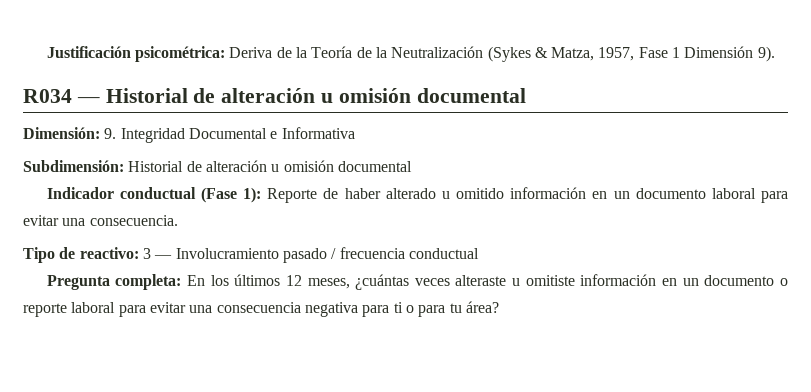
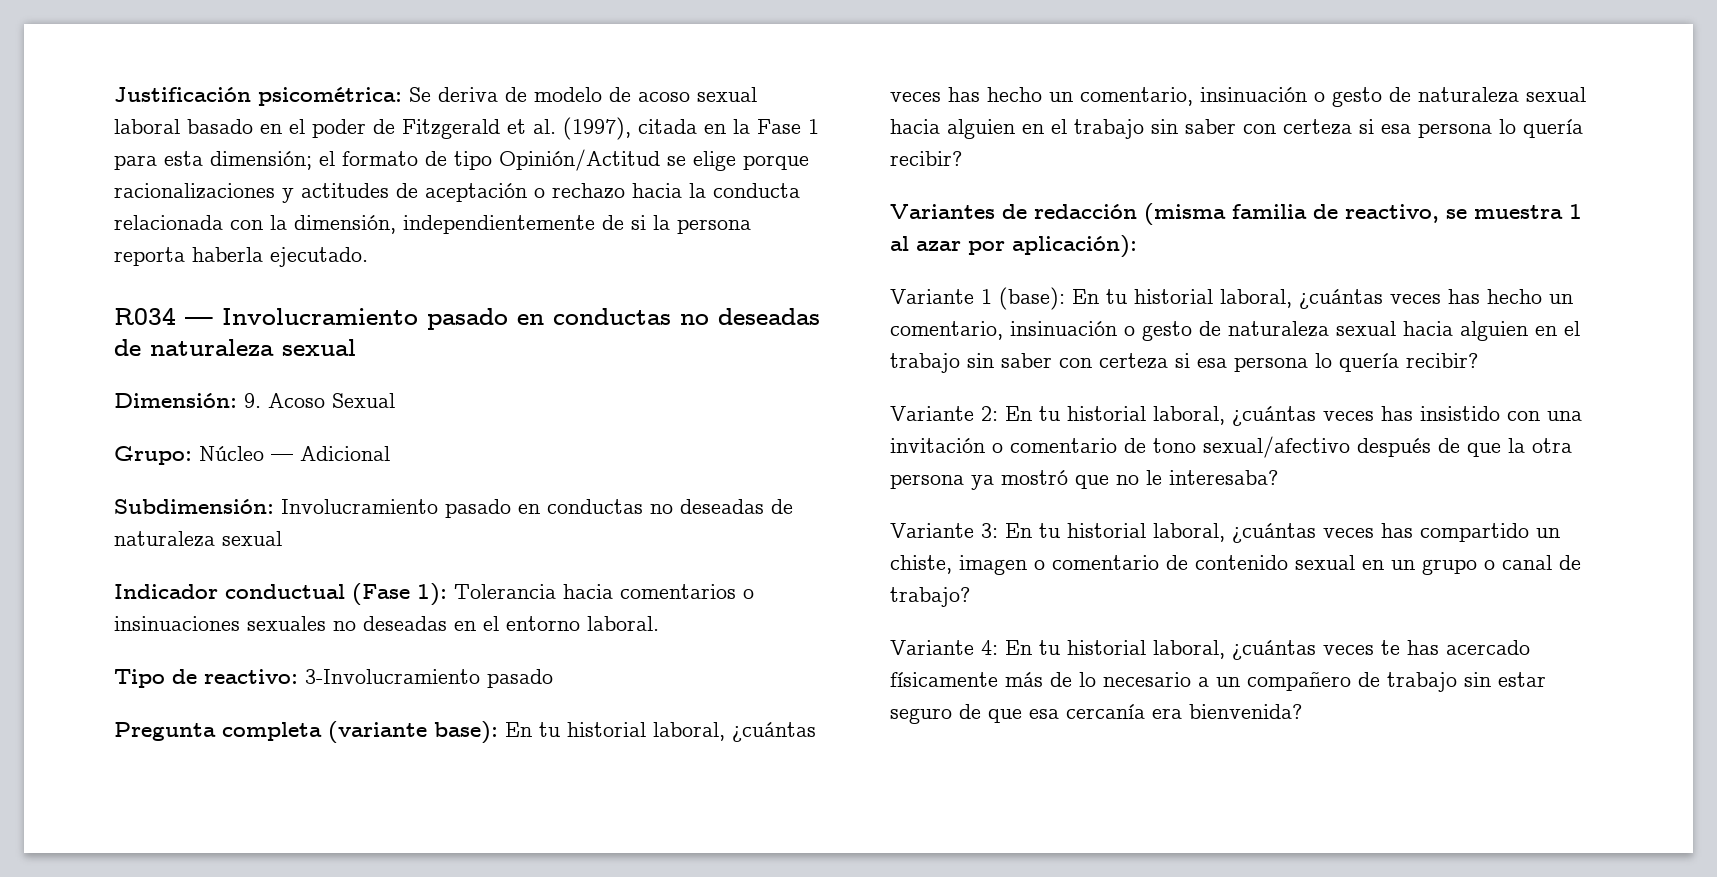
[229,46,775,62] [23,88,526,103] [23,127,355,143] [23,160,412,172] [46,187,788,203] [23,215,178,226] [23,247,479,263] [46,274,789,290] [23,301,499,317] Deriva de la Teoría de la Neutralización (Sykes & Matza, 1957, Fase 1 Dimensión 9). // R034 — Historial de alteración u omisión documental // Dimensión: 9. Integridad Documental e Informativa // Subdimensión: Historial de alteración u omisión documental // Indicador conductual (Fase 1): Reporte de haber alterado u omitido información en un documento laboral para evitar una consecuencia. // Tipo de reactivo: 3 — Involucramiento pasado / frecuencia conductual // Pregunta completa: En los últimos 12 meses, ¿cuántas veces alteraste u omitiste información en un documento o reporte laboral para evitar una consecuencia negativa para ti o para tu área? -> [409,87,757,102] [114,117,819,140] [114,149,809,171] [114,183,800,203] [114,215,751,234] [114,247,368,267] [114,307,820,330] [114,339,356,356] [114,393,395,408] [114,446,390,465] [114,499,793,518] [114,531,282,547] [114,583,754,606] [114,616,659,631] [114,669,553,688] [114,721,816,744] [890,87,1586,107] [890,119,1583,139] [890,151,962,166] [890,203,1582,225] [890,235,1137,258] [890,287,1573,310] [890,321,1580,341] [890,353,1478,373] [890,406,1582,426] [890,436,1572,458] [890,470,1278,490] [890,523,1560,543] [890,555,1581,575] [890,587,970,607] [890,640,1530,660] [890,671,1546,692] [890,704,1302,724] Se deriva de modelo de acoso sexual laboral basado en el poder de Fitzgerald et al. (1997), citada en la Fase 1 para esta dimensión; el formato de tipo Opinión/Actitud se elige porque racionalizaciones y actitudes de aceptación o rechazo hacia la conducta relacionada con la dimensión, independientemente de si la persona reporta haberla ejecutado. // R034 — Involucramiento pasado en conductas no deseadas de naturaleza sexual // Dimensión: 9. Acoso Sexual // Grupo: Núcleo — Adicional // Subdimensión: Involucramiento pasado en conductas no deseadas de naturaleza sexual // Indicador conductual (Fase 1): Tolerancia hacia comentarios o insinuaciones sexuales no deseadas en el entorno laboral. // Tipo de reactivo: 3-Involucramiento pasado // Pregunta completa (variante base): En tu historial laboral, ¿cuántas veces has hecho un comentario, insinuación o gesto de naturaleza sexual hacia alguien en el trabajo sin saber con certeza si esa persona lo quería recibir? // Variantes de redacción (misma familia de reactivo, se muestra 1 al azar por aplicación): // Variante 1 (base): En tu historial laboral, ¿cuántas veces has hecho un comentario, insinuación o gesto de naturaleza sexual hacia alguien en el trabajo sin saber con certeza si esa persona lo quería recibir? // Variante 2: En tu historial laboral, ¿cuántas veces has insistido con una invitación o comentario de tono sexual/afectivo después de que la otra persona ya mostró que no le interesaba? // Variante 3: En tu historial laboral, ¿cuántas veces has compartido un chiste, imagen o comentario de contenido sexual en un grupo o canal de trabajo? // Variante 4: En tu historial laboral, ¿cuántas veces te has acercado físicamente más de lo necesario a un compañero de trabajo sin estar seguro de que esa cercanía era bienvenida?

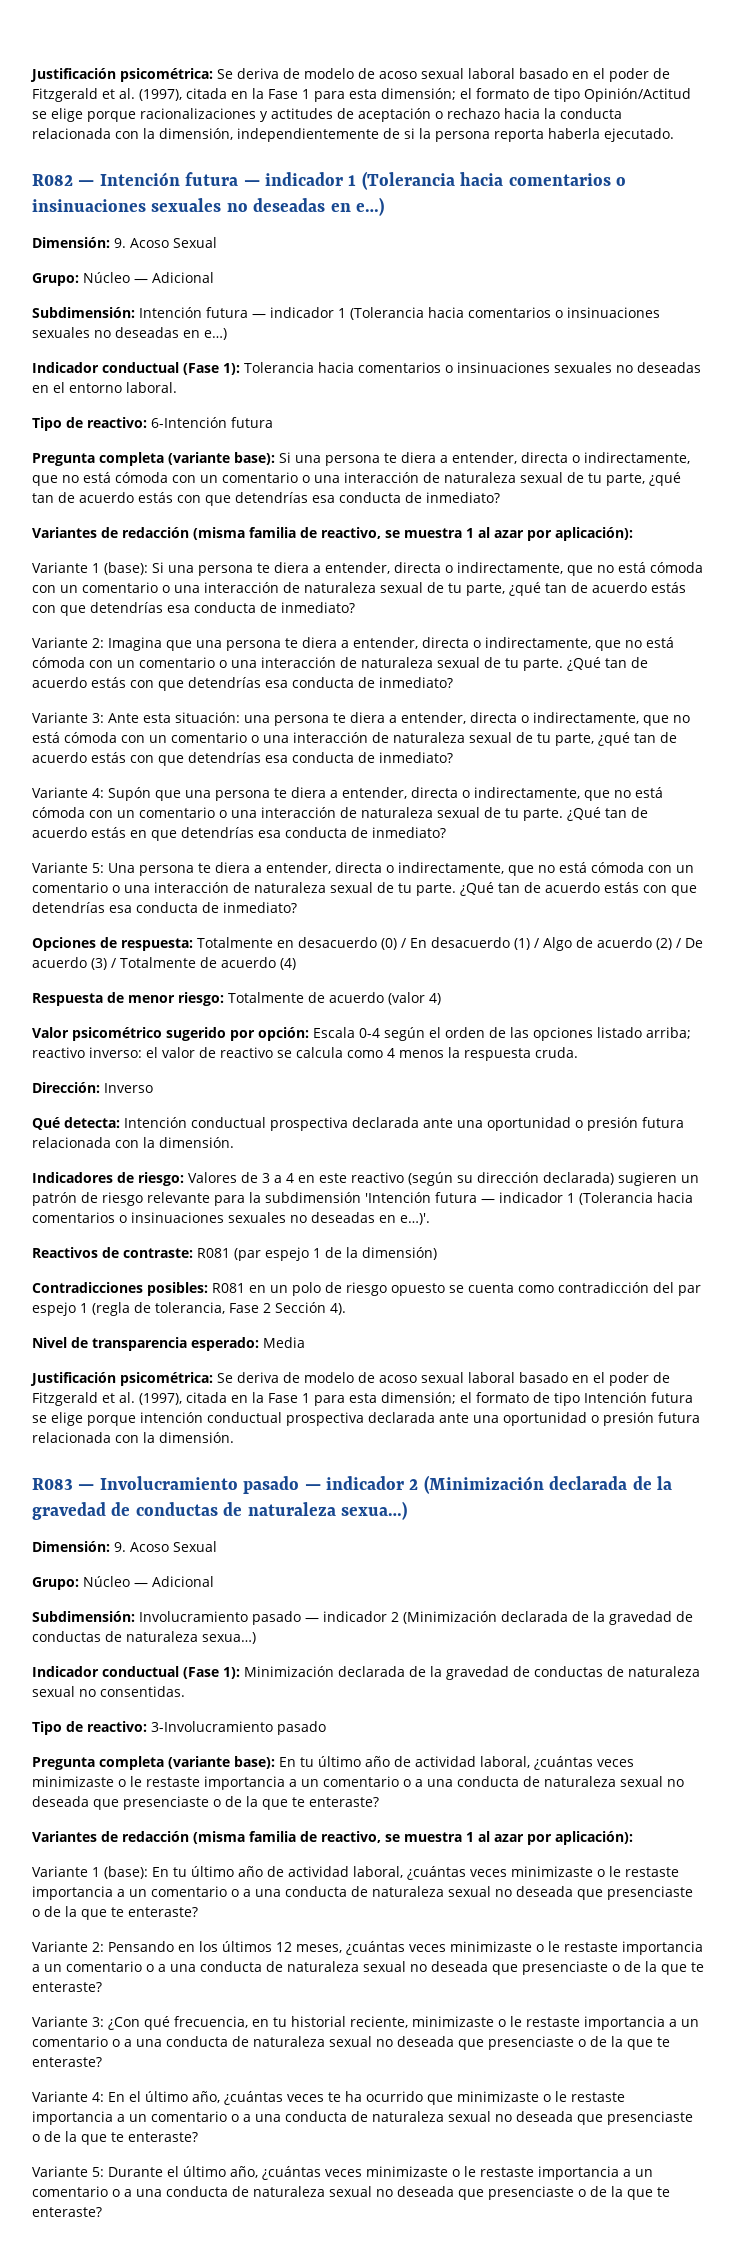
[114,307,820,330] [114,339,356,356] [114,393,395,408] [114,446,390,465] [114,499,793,518] [114,531,282,547] R034 — Involucramiento pasado en conductas no deseadas de naturaleza sexual // Dimensión: 9. Acoso Sexual // Grupo: Núcleo — Adicional // Subdimensión: Involucramiento pasado en conductas no deseadas de naturaleza sexual -> [32,171,626,190] [32,197,384,216] [32,237,217,248] [32,272,214,286] [32,307,660,320] [32,327,227,340] R082 — Intención futura — indicador 1 (Tolerancia hacia comentarios o insinuaciones sexuales no deseadas en e…) // Dimensión: 9. Acoso Sexual // Grupo: Núcleo — Adicional // Subdimensión: Intención futura — indicador 1 (Tolerancia hacia comentarios o insinuaciones sexuales no deseadas en e…)
(659, 623) none -> [32,417,273,431] [32,452,690,466] [32,472,681,486] [32,492,500,506] [32,527,633,541] [32,562,703,576] [32,582,686,596] [32,602,355,616] [32,637,674,651] [32,657,648,671] [32,677,453,691] [32,712,690,726] [32,732,677,746] [32,752,453,766] [32,787,663,801] [32,807,648,821] [32,827,446,841] [32,862,694,876] [32,882,697,896] [32,902,297,913] [32,937,703,951] [32,957,296,970] [32,992,441,1006] [32,1027,691,1041] [32,1047,578,1061] [32,1082,153,1093] [32,1117,684,1131] [32,1137,234,1148] [32,1172,699,1186] [32,1192,693,1206] [32,1212,430,1225] [32,1247,437,1261] [32,1282,701,1296] [32,1302,346,1316] [32,1337,305,1351] [30,1372,670,1386] [32,1392,693,1406] [32,1412,700,1426] [32,1432,234,1443] [32,1475,672,1494] [32,1501,407,1520] [32,1541,217,1552] [32,1576,214,1590] [32,1611,693,1625] [32,1631,256,1644] [32,1666,700,1680] [32,1686,185,1697] // Tipo de reactivo: 6-Intención futura // Pregunta completa (variante base): Si una persona te diera a entender, directa o indirectamente, que no está cómoda con un comentario o una interacción de naturaleza sexual de tu parte, ¿qué tan de acuerdo estás con que detendrías esa conducta de inmediato? // Variantes de redacción (misma familia de reactivo, se muestra 1 al azar por aplicación): // Variante 1 (base): Si una persona te diera a entender, directa o indirectamente, que no está cómoda con un comentario o una interacción de naturaleza sexual de tu parte, ¿qué tan de acuerdo estás con que detendrías esa conducta de inmediato? // Variante 2: Imagina que una persona te diera a entender, directa o indirectamente, que no está cómoda con un comentario o una interacción de naturaleza sexual de tu parte. ¿Qué tan de acuerdo estás con que detendrías esa conducta de inmediato? // Variante 3: Ante esta situación: una persona te diera a entender, directa o indirectamente, que no está cómoda con un comentario o una interacción de naturaleza sexual de tu parte, ¿qué tan de acuerdo estás con que detendrías esa conducta de inmediato? // Variante 4: Supón que una persona te diera a entender, directa o indirectamente, que no está cómoda con un comentario o una interacción de naturaleza sexual de tu parte. ¿Qué tan de acuerdo estás en que detendrías esa conducta de inmediato? // Variante 5: Una persona te diera a entender, directa o indirectamente, que no está cómoda con un comentario o una interacción de naturaleza sexual de tu parte. ¿Qué tan de acuerdo estás con que detendrías esa conducta de inmediato? // Opciones de respuesta: Totalmente en desacuerdo (0) / En desacuerdo (1) / Algo de acuerdo (2) / De acuerdo (3) / Totalmente de acuerdo (4) // Respuesta de menor riesgo: Totalmente de acuerdo (valor 4) // Valor psicométrico sugerido por opción: Escala 0-4 según el orden de las opciones listado arriba; reactivo inverso: el valor de reactivo se calcula como 4 menos la respuesta cruda. // Dirección: Inverso // Qué detecta: Intención conductual prospectiva declarada ante una oportunidad o presión futura relacionada con la dimensión. // Indicadores de riesgo: Valores de 3 a 4 en este reactivo (según su dirección declarada) sugieren un patrón de riesgo relevante para la subdimensión 'Intención futura — indicador 1 (Tolerancia hacia comentarios o insinuaciones sexuales no deseadas en e…)'. // Reactivos de contraste: R081 (par espejo 1 de la dimensión) // Contradicciones posibles: R081 en un polo de riesgo opuesto se cuenta como contradicción del par espejo 1 (regla de tolerancia, Fase 2 Sección 4). // Nivel de transparencia esperado: Media // Justificación psicométrica: Se deriva de modelo de acoso sexual laboral basado en el poder de Fitzgerald et al. (1997), citada en la Fase 1 para esta dimensión; el formato de tipo Intención futura se elige porque intención conductual prospectiva declarada ante una oportunidad o presión futura relacionada con la dimensión. // R083 — Involucramiento pasado — indicador 2 (Minimización declarada de la gravedad de conductas de naturaleza sexua…) // Dimensión: 9. Acoso Sexual // Grupo: Núcleo — Adicional // Subdimensión: Involucramiento pasado — indicador 2 (Minimización declarada de la gravedad de conductas de naturaleza sexua…) // Indicador conductual (Fase 1): Minimización declarada de la gravedad de conductas de naturaleza sexual no consentidas.
[567,722,816,742] [890,87,1586,107] [890,119,1583,139] [890,151,962,166] historial laboral, ¿cuántas veces has hecho un comentario, insinuación o gesto de naturaleza sexual hacia alguien en el trabajo sin saber con certeza si esa persona lo quería recibir? -> [318,1756,634,1770] [32,1776,684,1790] [32,1796,379,1810] último año de actividad laboral, ¿cuántas veces minimizaste o le restaste importancia a un comentario o a una conducta de naturaleza sexual no deseada que presenciaste o de la que te enteraste?
[1134,289,1573,309] [890,321,1580,341] [890,353,1478,373] [890,406,1582,426] [890,436,1572,458] [890,470,1278,490] [890,523,1560,543] [890,555,1581,575] [890,587,970,607] [890,640,1530,660] [890,671,1546,692] [890,704,1302,724] historial laboral, ¿cuántas veces has hecho un comentario, insinuación o gesto de naturaleza sexual hacia alguien en el trabajo sin saber con certeza si esa persona lo quería recibir? // Variante 2: En tu historial laboral, ¿cuántas veces has insistido con una invitación o comentario de tono sexual/afectivo después de que la otra persona ya mostró que no le interesaba? // Variante 3: En tu historial laboral, ¿cuántas veces has compartido un chiste, imagen o comentario de contenido sexual en un grupo o canal de trabajo? // Variante 4: En tu historial laboral, ¿cuántas veces te has acercado físicamente más de lo necesario a un compañero de trabajo sin estar seguro de que esa cercanía era bienvenida? -> [191,1866,679,1880] [32,1886,693,1900] [32,1906,198,1920] [32,1941,703,1955] [32,1961,704,1975] [32,1982,102,1992] [32,2016,699,2030] [32,2036,670,2050] [32,2057,102,2067] [32,2091,625,2105] [32,2111,693,2125] [32,2131,198,2145] [32,2166,653,2180] [32,2186,670,2200] [32,2207,102,2217] último año de actividad laboral, ¿cuántas veces minimizaste o le restaste importancia a un comentario o a una conducta de naturaleza sexual no deseada que presenciaste o de la que te enteraste? // Variante 2: Pensando en los últimos 12 meses, ¿cuántas veces minimizaste o le restaste importancia a un comentario o a una conducta de naturaleza sexual no deseada que presenciaste o de la que te enteraste? // Variante 3: ¿Con qué frecuencia, en tu historial reciente, minimizaste o le restaste importancia a un comentario o a una conducta de naturaleza sexual no deseada que presenciaste o de la que te enteraste? // Variante 4: En el último año, ¿cuántas veces te ha ocurrido que minimizaste o le restaste importancia a un comentario o a una conducta de naturaleza sexual no deseada que presenciaste o de la que te enteraste? // Variante 5: Durante el último año, ¿cuántas veces minimizaste o le restaste importancia a un comentario o a una conducta de naturaleza sexual no deseada que presenciaste o de la que te enteraste?

